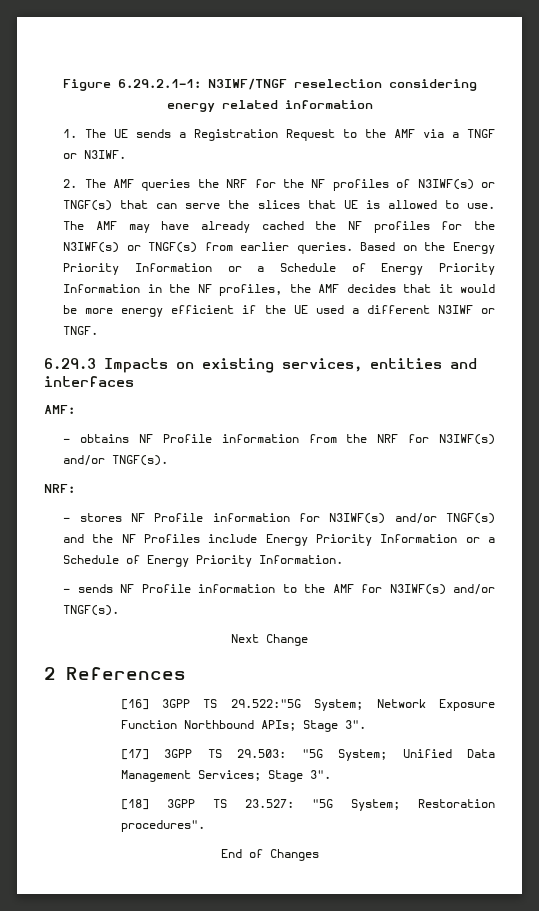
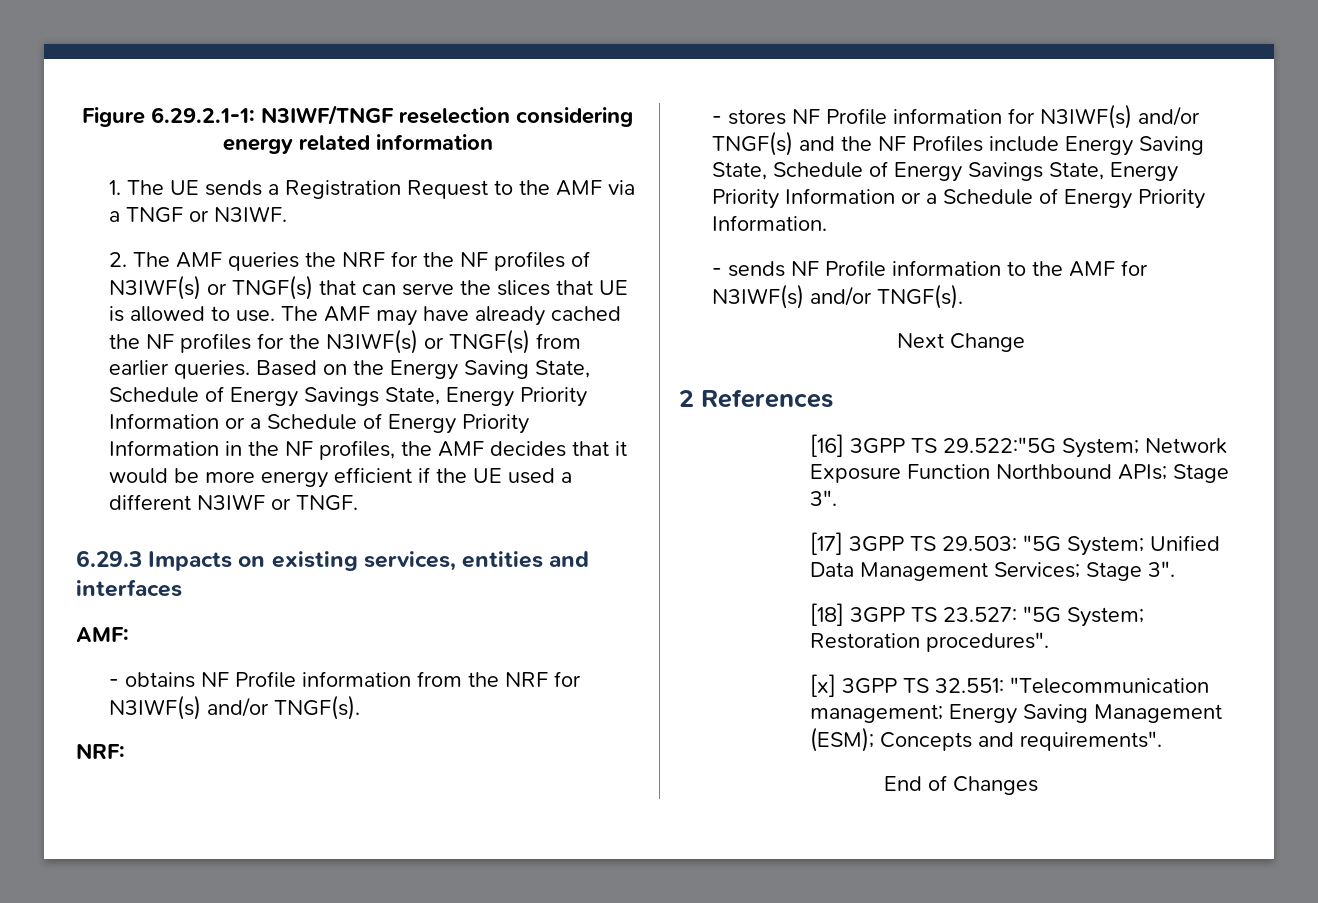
(496, 248) none -> [463,360,590,379] [108,386,514,407] Saving State, Schedule of Energy Savings State, Energy
(308, 540) none -> [1138,136,1204,155] [711,161,1178,182] Saving State, Schedule of Energy Savings State, Energy
(205, 826) none -> [809,674,1209,697] [809,704,1222,724] [809,727,1162,752] // [x] 3GPP TS 32.551: "Telecommunication management; Energy Saving Management (ESM); Concepts and requirements".

